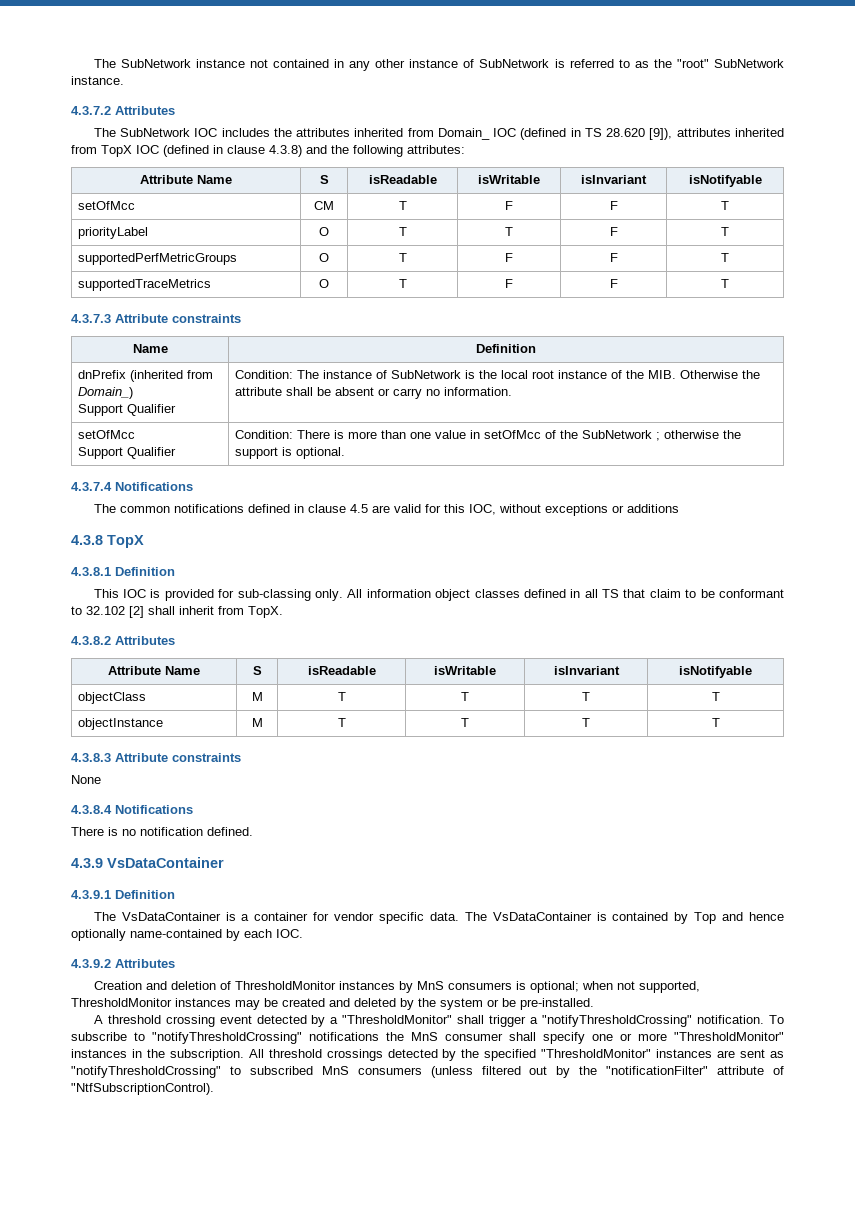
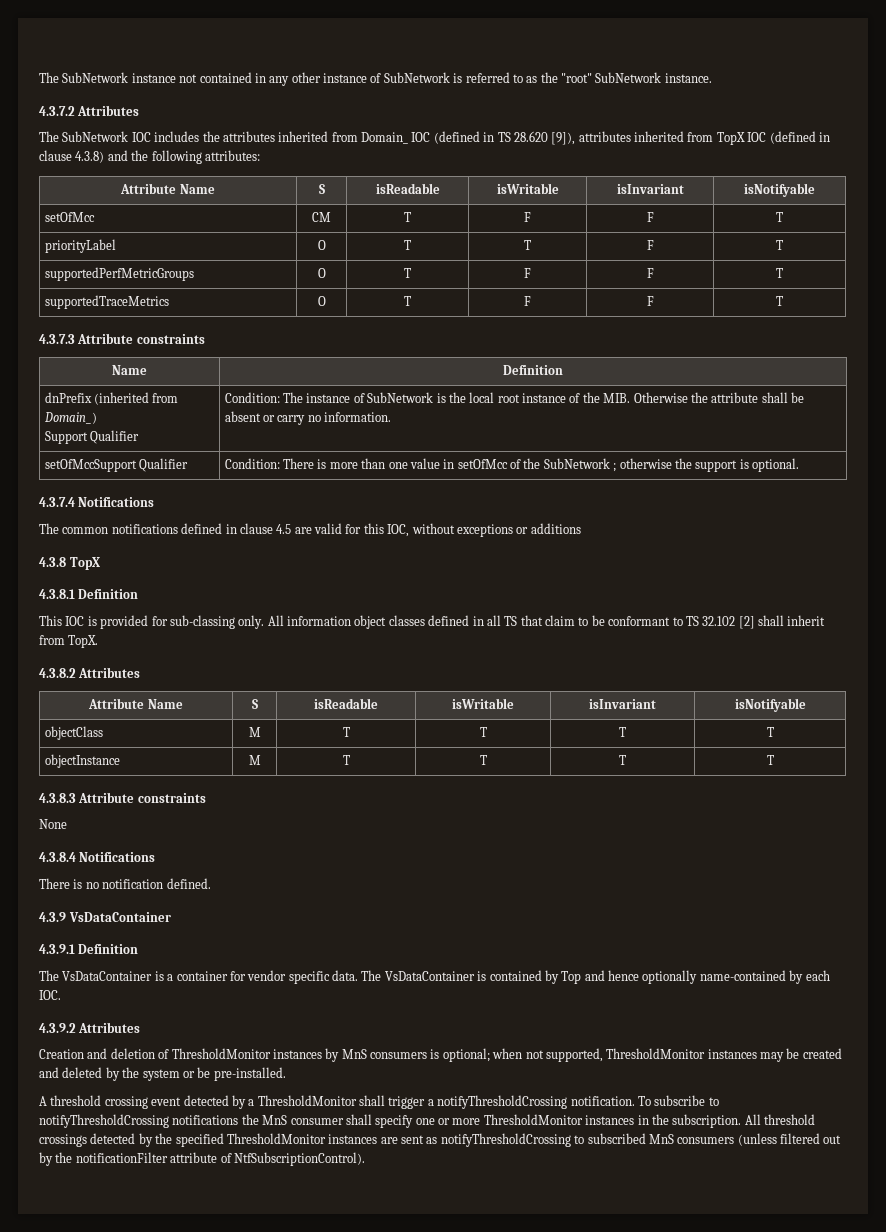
[78,430,136,439] [78,447,124,459] setOfMcc // Support -> [44,459,137,472] setOfMccSupport
(82, 610) none -> [685,616,699,626] TS
[342,1015,453,1024] "ThresholdMonitor" -> [257,1095,357,1106] ThresholdMonitor
[542,1015,693,1027] "notifyThresholdCrossing" -> [437,1095,568,1109] notifyThresholdCrossing
[152,1032,302,1044] "notifyThresholdCrossing" -> [39,1114,169,1128] notifyThresholdCrossing
[674,1032,784,1041] "ThresholdMonitor" -> [483,1114,583,1125] ThresholdMonitor
[541,1049,652,1058] "ThresholdMonitor" -> [226,1133,326,1144] ThresholdMonitor
[71,1066,221,1078] "notifyThresholdCrossing" -> [440,1133,571,1147] notifyThresholdCrossing
[606,1066,709,1075] "notificationFilter" -> [75,1152,168,1163] notificationFilter
[71,1083,214,1095] "NtfSubscriptionControl). -> [233,1152,365,1166] NtfSubscriptionControl).

